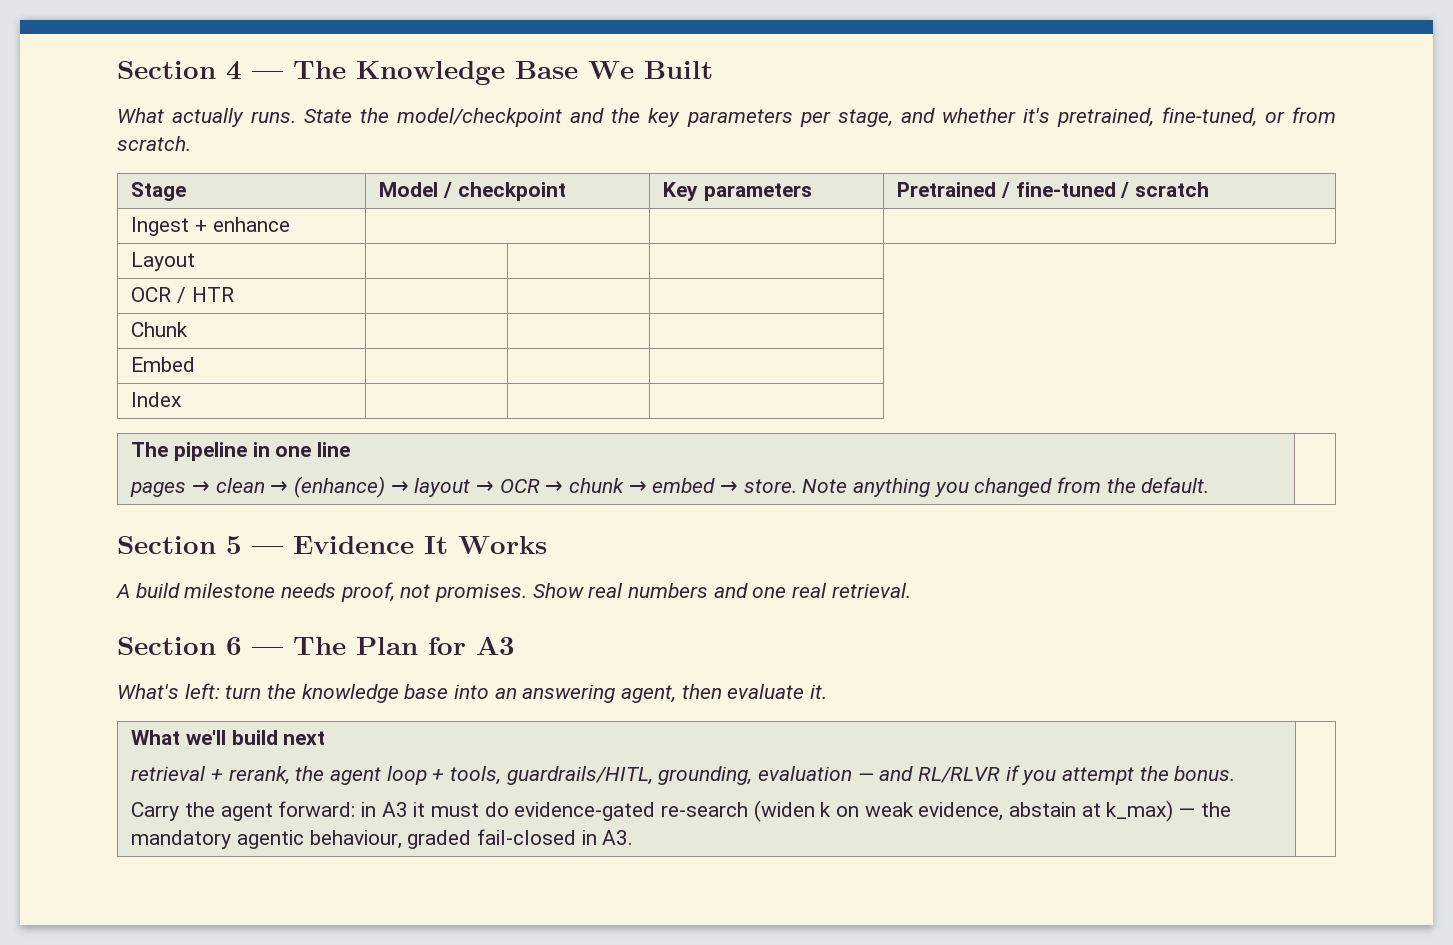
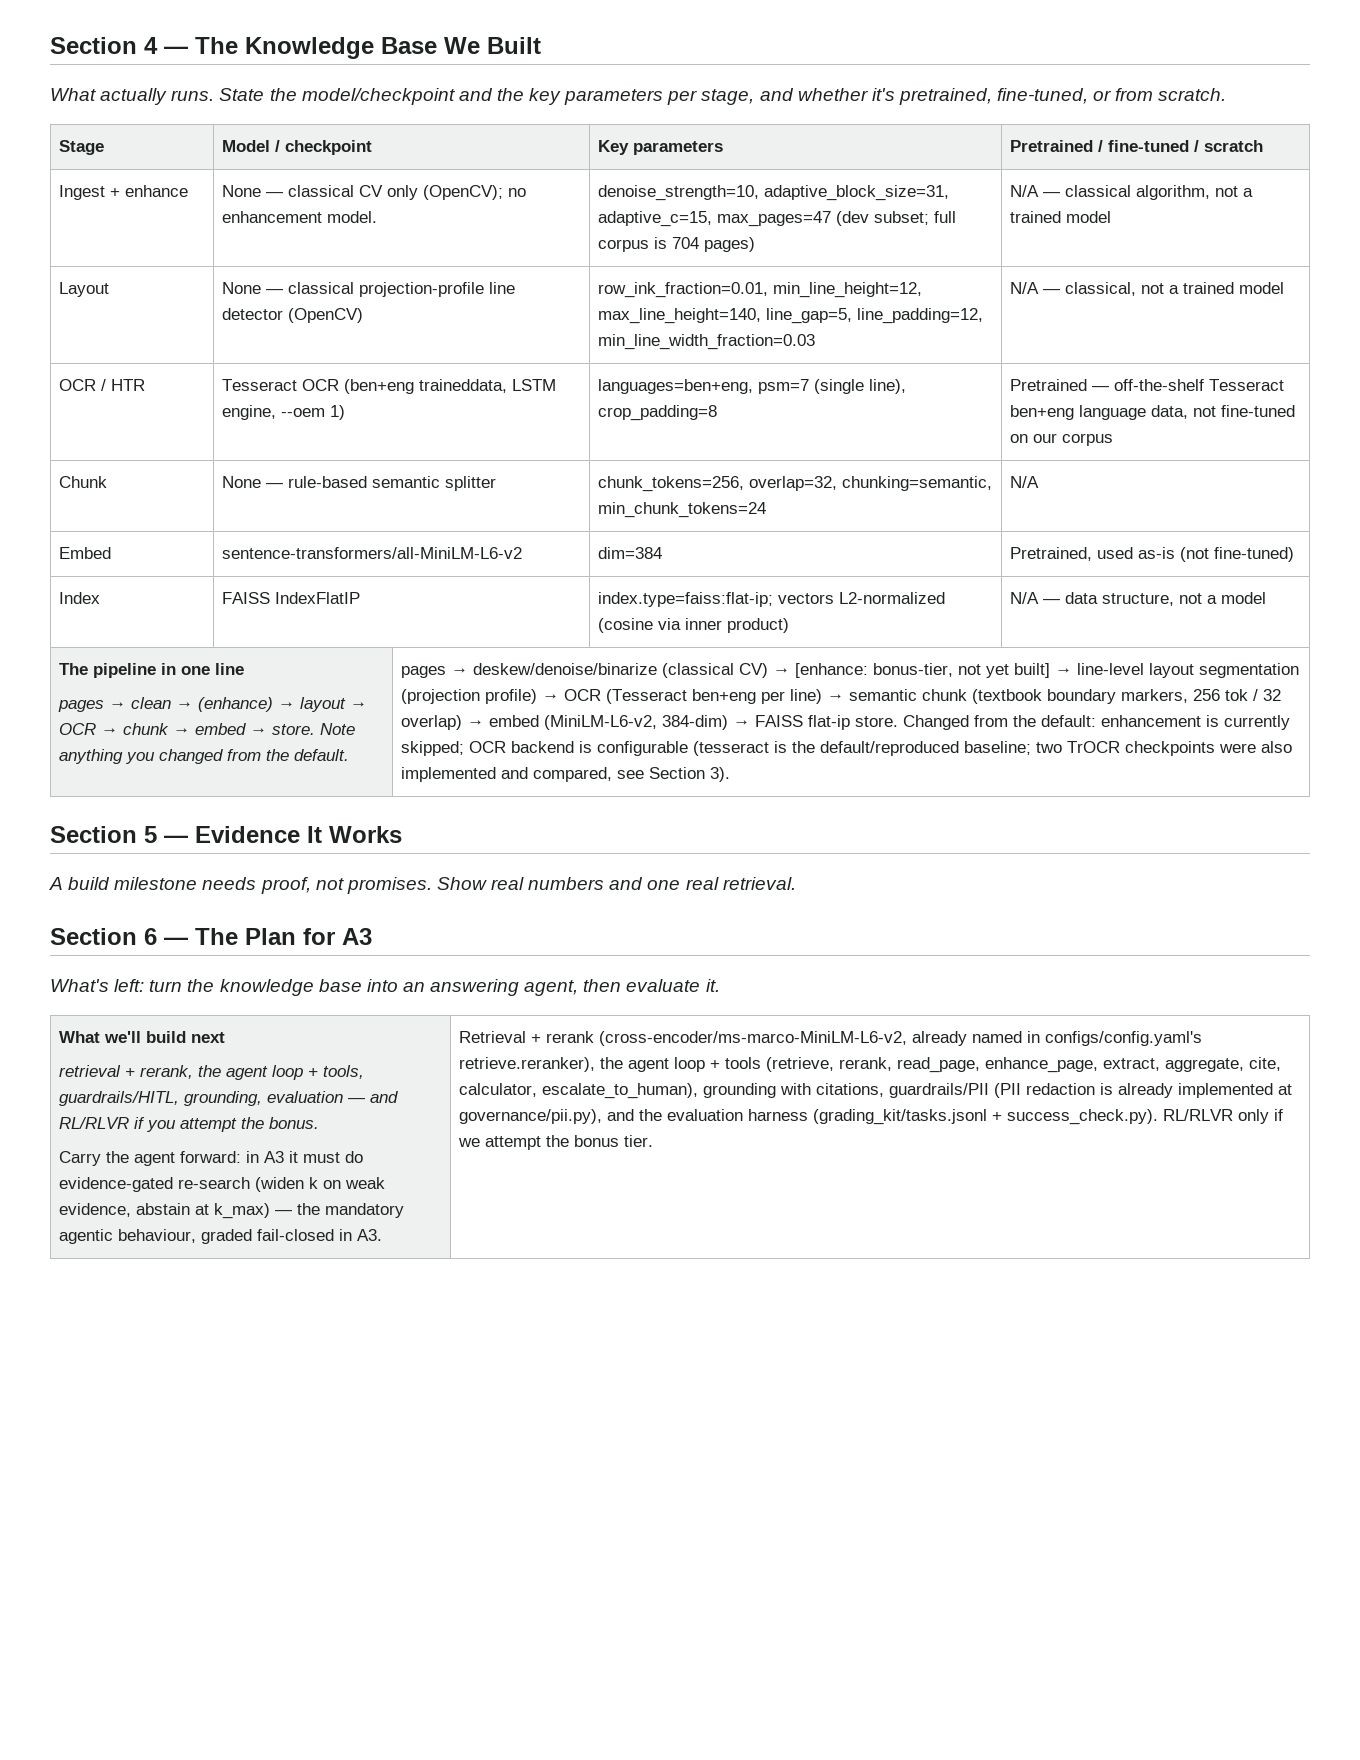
[131,252,196,271] [131,287,234,303] [131,322,189,337] [131,357,196,372] [131,392,182,407] | | // Layout | | | // OCR / HTR | | | // Chunk | | | // Embed | | | // Index | | | -> [222,185,527,200] [222,211,378,223] [598,185,950,201] [598,211,957,227] [598,237,756,252] [1010,185,1254,200] [1010,211,1112,223] [59,282,110,297] [222,282,516,297] [222,308,364,323] [598,282,923,298] [598,308,984,324] [598,334,816,350] [1010,282,1285,296] [59,379,146,391] [222,379,557,394] [222,405,346,420] [598,379,907,394] [598,405,718,421] [1010,379,1285,391] [1010,405,1296,420] [1010,433,1114,446] [59,476,108,488] [222,476,497,491] [598,476,993,492] [598,502,767,518] [1010,476,1040,488] [59,547,112,559] [222,547,523,559] [598,547,663,559] [1010,547,1295,562] [59,592,101,604] [222,592,361,604] [598,592,946,607] [598,618,790,633] [1010,592,1267,606] None — classical CV only (OpenCV); no enhancement model. | denoise_strength=10, adaptive_block_size=31, adaptive_c=15, max_pages=47 (dev subset; full corpus is 704 pages) | N/A — classical algorithm, not a trained model // Layout | None — classical projection-profile line detector (OpenCV) | row_ink_fraction=0.01, min_line_height=12, max_line_height=140, line_gap=5, line_padding=12, min_line_width_fraction=0.03 | N/A — classical, not a trained model // OCR / HTR | Tesseract OCR (ben+eng traineddata, LSTM engine, --oem 1) | languages=ben+eng, psm=7 (single line), crop_padding=8 | Pretrained — off-the-shelf Tesseract ben+eng language data, not fine-tuned on our corpus // Chunk | None — rule-based semantic splitter | chunk_tokens=256, overlap=32, chunking=semantic, min_chunk_tokens=24 | N/A // Embed | sentence-transformers/all-MiniLM-L6-v2 | dim=384 | Pretrained, used as-is (not fine-tuned) // Index | FAISS IndexFlatIP | index.type=faiss:flat-ip; vectors L2-normalized (cosine via inner product) | N/A — data structure, not a model
(1210, 485) none -> [401,663,1300,678] [401,689,1282,704] [401,715,1291,730] [401,741,1293,756] [401,767,731,782] pages → deskew/denoise/binarize (classical CV) → [enhance: bonus-tier, not yet built] → line-level layout segmentation (projection profile) → OCR (Tesseract ben+eng per line) → semantic chunk (textbook boundary markers, 256 tok / 32 overlap) → embed (MiniLM-L6-v2, 384-dim) → FAISS flat-ip store. Changed from the default: enhancement is currently skipped; OCR backend is configurable (tesseract is the default/reproduced baseline; two TrOCR checkpoints were also implemented and compared, see Section 3).
(634, 837) none -> [459,1031,1203,1046] [459,1057,1282,1073] [459,1083,1293,1099] [459,1109,1284,1125] [458,1135,654,1150] Retrieval + rerank (cross-encoder/ms-marco-MiniLM-L6-v2, already named in configs/config.yaml's retrieve.reranker), the agent loop + tools (retrieve, rerank, read_page, enhance_page, extract, aggregate, cite, calculator, escalate_to_human), grounding with citations, guardrails/PII (PII redaction is already implemented at governance/pii.py), and the evaluation harness (grading_kit/tasks.jsonl + success_check.py). RL/RLVR only if we attempt the bonus tier.

